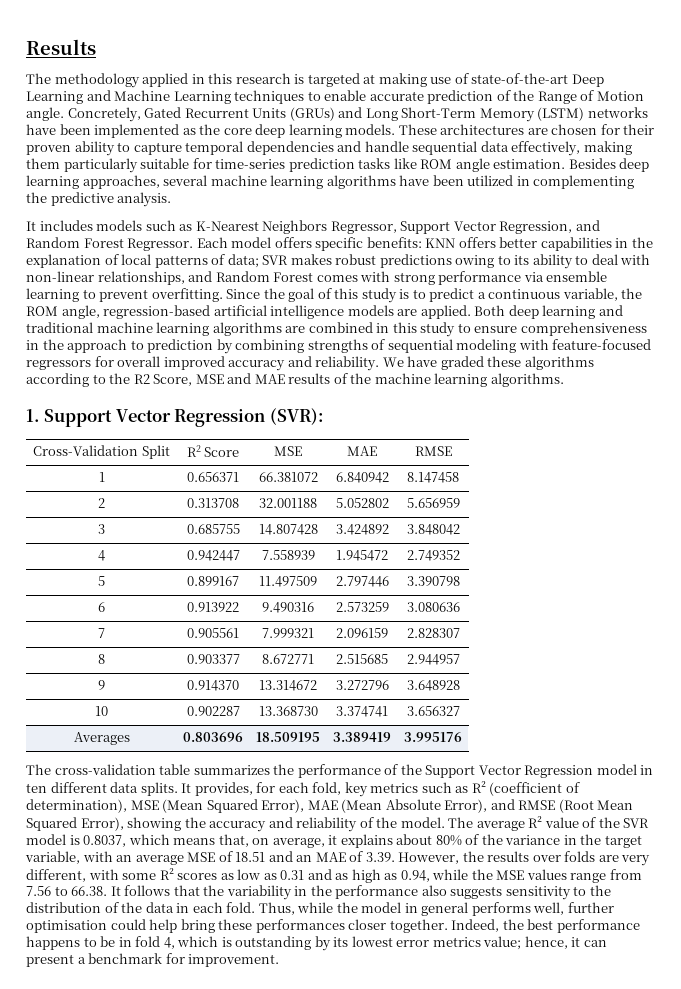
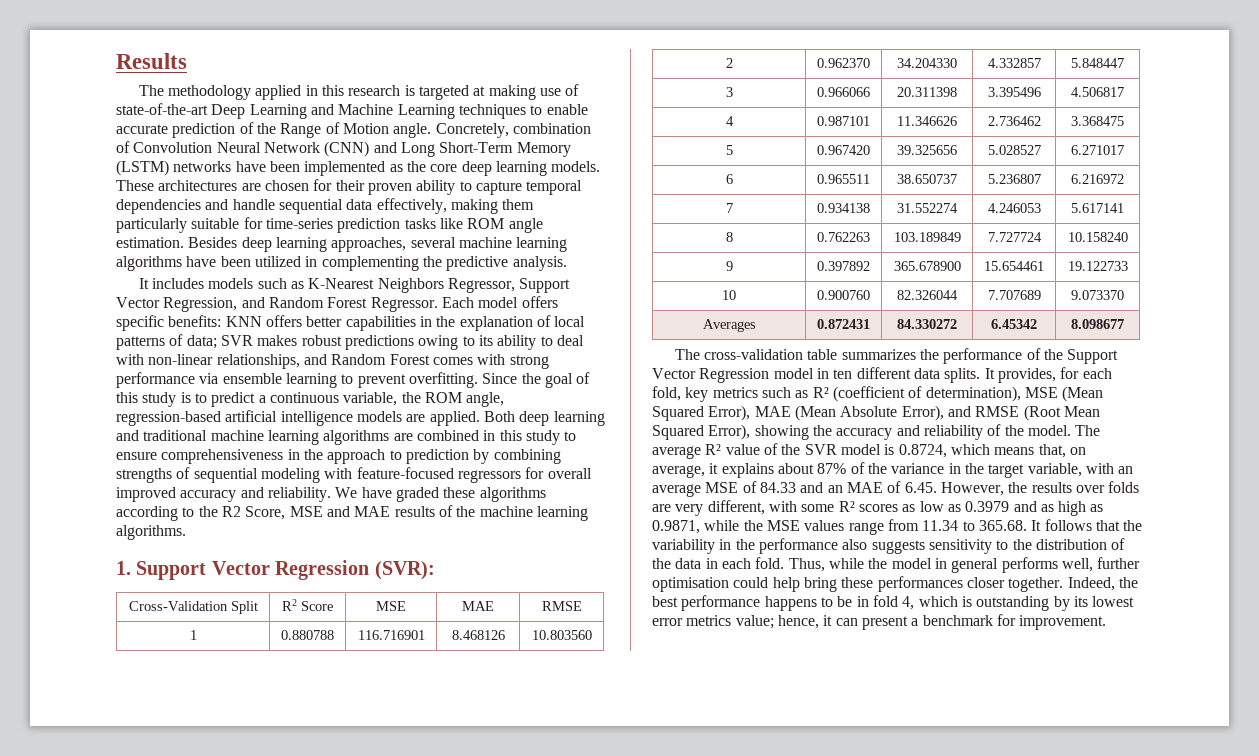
[144,107,335,121] Gated Recurrent Units (GRUs) -> [512,123,591,134] [116,141,370,157] combination of Convolution Neural Network (CNN)
[187,472,239,482] [258,472,318,482] [335,472,389,483] [407,472,459,483] [98,498,105,508] [187,498,239,508] [259,498,317,508] [335,498,389,508] [406,498,460,508] [98,524,105,534] [186,524,240,534] [258,524,318,535] [335,524,389,535] [406,524,460,535] [98,550,105,561] [186,550,240,561] [261,550,315,560] [336,550,388,561] [406,550,460,561] [98,576,105,586] [187,576,239,586] [259,576,317,587] [335,576,389,587] [406,576,460,586] [98,602,105,612] [187,602,239,612] [262,602,314,613] [335,602,389,612] [406,602,460,612] [98,628,105,638] [187,628,239,638] [262,628,314,638] [336,628,388,638] [406,628,460,638] [98,654,105,664] [186,654,240,664] [262,654,314,664] [336,654,388,664] [406,654,460,665] [98,680,105,690] [187,680,239,691] [259,680,317,691] [335,680,389,690] [406,680,460,691] [95,706,108,716] [186,706,240,716] [258,706,318,716] [336,706,388,717] [406,706,460,716] [73,732,130,745] [183,732,243,742] [256,732,320,742] [333,732,391,742] [404,732,462,742] 0.656371 | 66.381072 | 6.840942 | 8.147458 // 2 | 0.313708 | 32.001188 | 5.052802 | 5.656959 // 3 | 0.685755 | 14.807428 | 3.424892 | 3.848042 // 4 | 0.942447 | 7.558939 | 1.945472 | 2.749352 // 5 | 0.899167 | 11.497509 | 2.797446 | 3.390798 // 6 | 0.913922 | 9.490316 | 2.573259 | 3.080636 // 7 | 0.905561 | 7.999321 | 2.096159 | 2.828307 // 8 | 0.903377 | 8.672771 | 2.515685 | 2.944957 // 9 | 0.914370 | 13.314672 | 3.272796 | 3.648928 // 10 | 0.902287 | 13.368730 | 3.374741 | 3.656327 // Averages | 0.803696 | 18.509195 | 3.389419 | 3.995176 -> [281,630,334,640] [357,630,425,640] [451,630,505,640] [531,630,592,640] [725,58,733,68] [817,58,870,68] [897,58,957,68] [987,58,1041,68] [1071,58,1124,68] [725,87,733,97] [817,87,870,97] [897,87,957,97] [987,87,1041,97] [1071,87,1124,97] [725,116,734,126] [817,116,870,126] [897,116,957,126] [987,116,1041,126] [1071,116,1124,126] [725,145,733,155] [817,145,870,155] [897,145,957,155] [987,145,1041,155] [1071,145,1124,155] [725,174,733,184] [817,174,870,184] [897,174,957,184] [987,174,1041,184] [1071,174,1124,184] [725,203,733,213] [817,203,870,213] [897,203,958,213] [987,203,1041,213] [1071,203,1124,213] [725,232,733,242] [817,232,870,242] [893,232,961,242] [987,232,1042,242] [1067,232,1128,242] [725,261,733,271] [817,261,870,271] [893,261,961,271] [984,261,1044,271] [1067,261,1128,271] [722,290,736,300] [817,290,870,300] [897,290,958,300] [987,290,1041,300] [1071,290,1124,300] [702,319,756,332] [817,319,870,329] [897,319,957,329] [991,319,1037,329] [1071,319,1124,329] 0.880788 | 116.716901 | 8.468126 | 10.803560 // 2 | 0.962370 | 34.204330 | 4.332857 | 5.848447 // 3 | 0.966066 | 20.311398 | 3.395496 | 4.506817 // 4 | 0.987101 | 11.346626 | 2.736462 | 3.368475 // 5 | 0.967420 | 39.325656 | 5.028527 | 6.271017 // 6 | 0.965511 | 38.650737 | 5.236807 | 6.216972 // 7 | 0.934138 | 31.552274 | 4.246053 | 5.617141 // 8 | 0.762263 | 103.189849 | 7.727724 | 10.158240 // 9 | 0.397892 | 365.678900 | 15.654461 | 19.122733 // 10 | 0.900760 | 82.326044 | 7.707689 | 9.073370 // Averages | 0.872431 | 84.330272 | 6.45342 | 8.098677
[83,835,127,847] 0.8037, -> [898,444,947,458] 0.8724,
[435,835,462,846] 80% -> [817,463,847,474] 87%
[235,852,266,862] 18.51 -> [759,482,796,493] 84.33
[365,852,395,862] 3.39. -> [904,482,937,493] 6.45.
[280,870,305,880] 0.31 -> [965,501,1010,512] 0.3979
[400,870,430,882] 0.94, -> [652,520,700,534] 0.9871,
[26,886,108,896] 7.56 to 66.38. -> [922,520,1027,531] 11.34 to 365.68.

